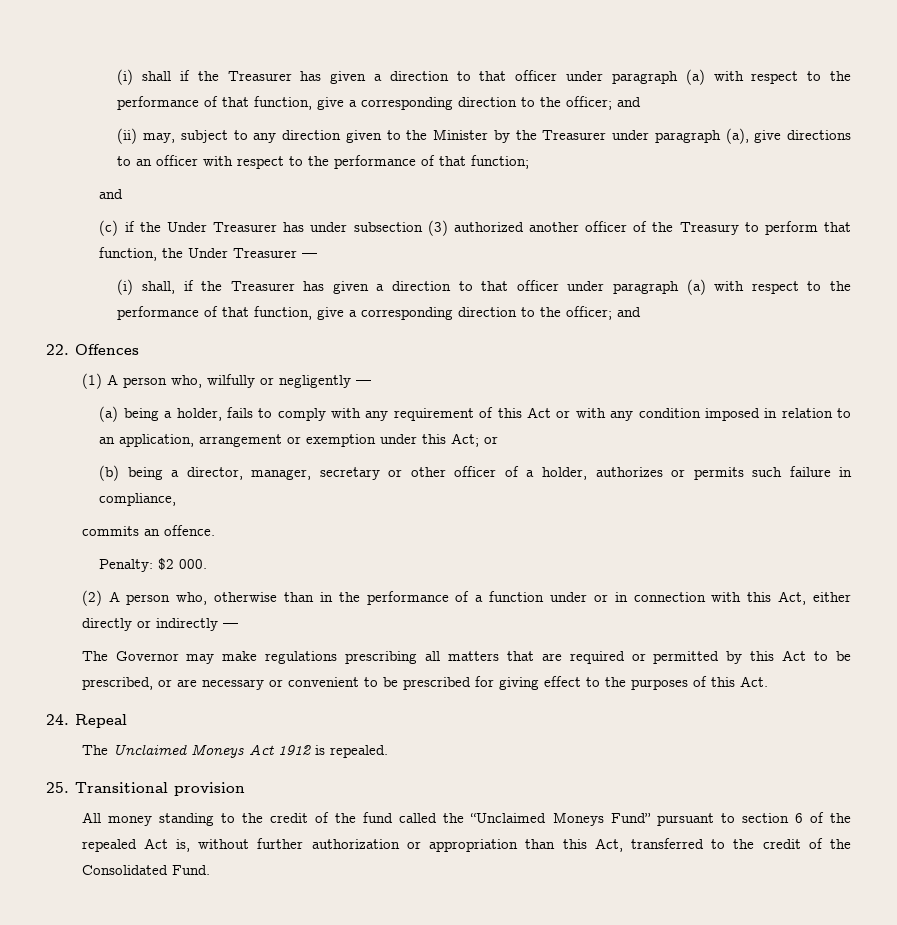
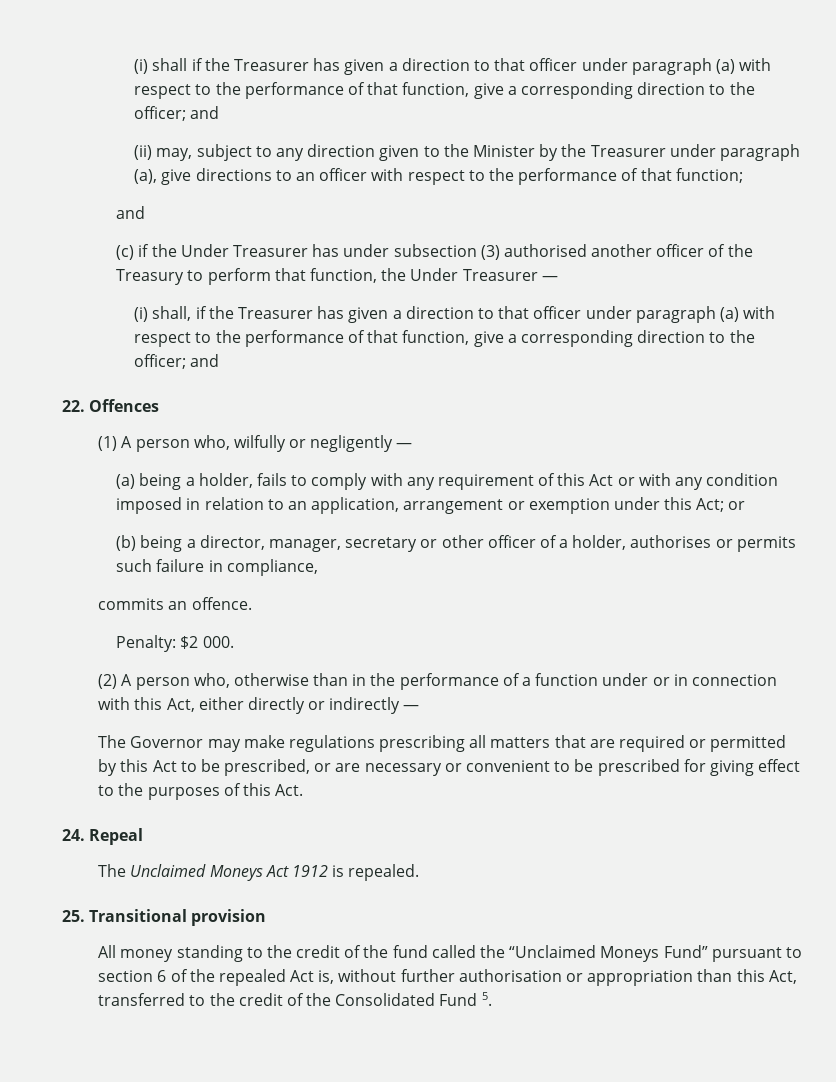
[453,222,524,232] authorized -> [503,244,587,257] authorised
[595,467,663,477] authorizes -> [630,535,712,548] authorises
[311,839,400,849] authorization -> [458,969,562,982] authorisation
[171,865,210,875] Fund. -> [439,992,492,1006] Fund 5.

